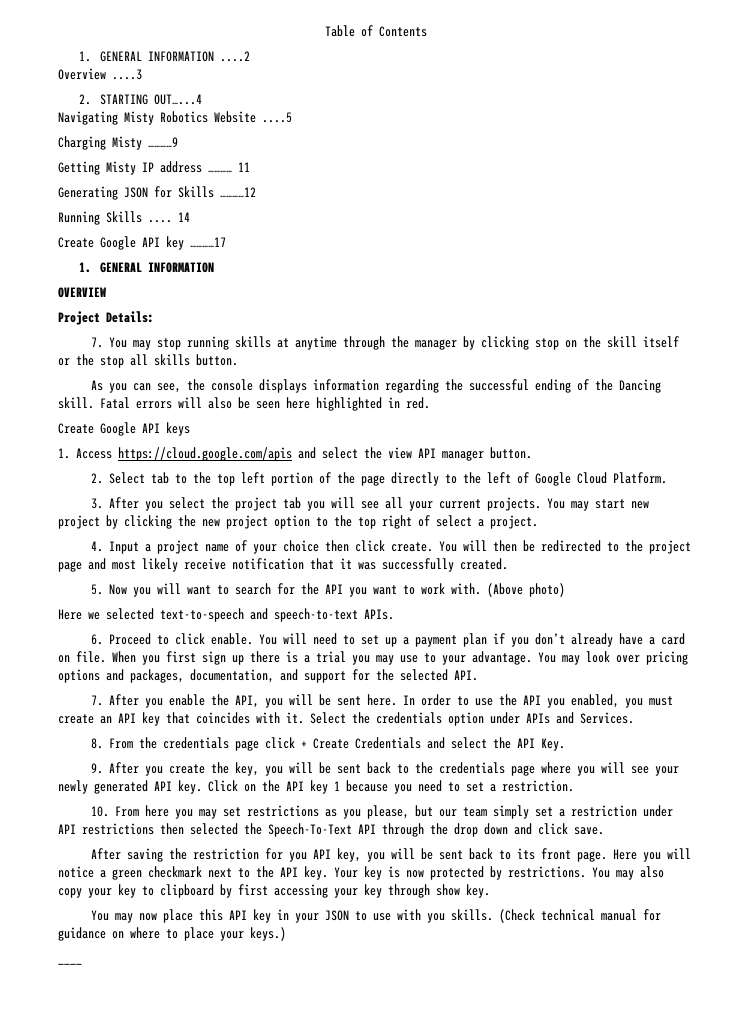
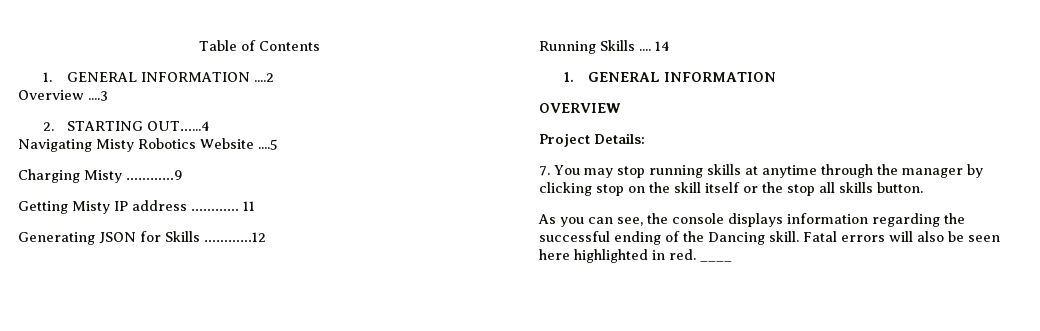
[58,236,226,250] // Create Google API key …………17 -> (670, 46) none
[58,422,190,436] [58,447,532,461] [90,472,667,486] [90,497,649,511] [58,515,538,529] [90,540,691,554] [58,558,508,572] [90,583,565,597] [58,608,394,622] [90,633,685,647] [58,651,688,665] [58,669,478,683] [90,694,673,708] [58,712,634,726] [90,737,565,751] [90,762,679,776] [58,780,574,794] [90,805,673,819] [58,823,604,837] [90,848,691,862] [58,866,664,880] [58,884,490,898] [90,909,661,923] [58,927,286,941] // Create Google API keys // 1. Access https://cloud.google.com/apis and select the view API manager button. // 2. Select tab to the top left portion of the page directly to the left of Google Cloud Platform. // 3. After you select the project tab you will see all your current projects. You may start new project by clicking the new project option to the top right of select a project. // 4. Input a project name of your choice then click create. You will then be redirected to the project page and most likely receive notification that it was successfully created. // 5. Now you will want to search for the API you want to work with. (Above photo) // Here we selected text-to-speech and speech-to-text APIs. // 6. Proceed to click enable. You will need to set up a payment plan if you don’t already have a card on file. When you first sign up there is a trial you may use to your advantage. You may look over pricing options and packages, documentation, and support for the selected API. // 7. After you enable the API, you will be sent here. In order to use the API you enabled, you must create an API key that coincides with it. Select the credentials option under APIs and Services. // 8. From the credentials page click + Create Credentials and select the API Key. // 9. After you create the key, you will be sent back to the credentials page where you will see your newly generated API key. Click on the API key 1 because you need to set a restriction. // 10. From here you may set restrictions as you please, but our team simply set a restriction under API restrictions then selected the Speech-To-Text API through the drop down and click save. // After saving the restriction for you API key, you will be sent back to its front page. Here you will notice a green checkmark next to the API key. Your key is now protected by restrictions. You may also copy your key to clipboard by first accessing your key through show key. // You may now place this API key in your JSON to use with you skills. (Check technical manual for guidance on where to place your keys.) // -> (696, 254) none

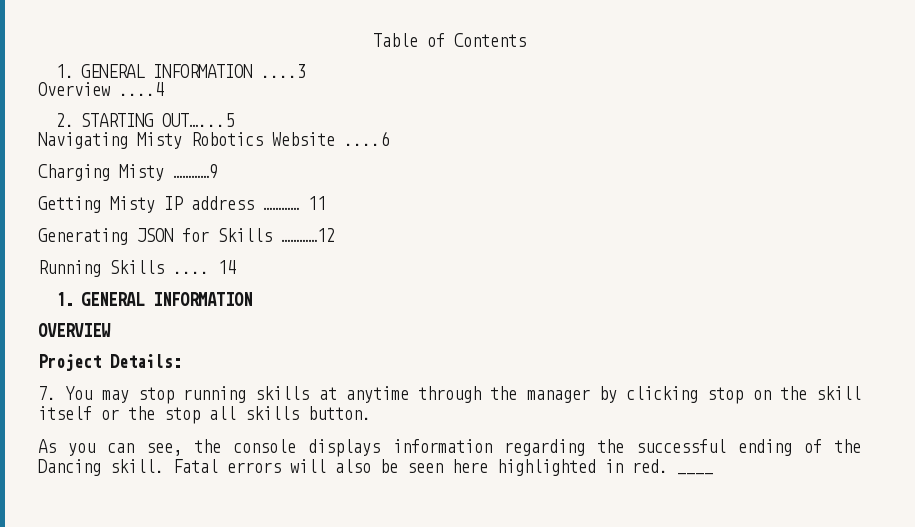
[254,73,275,82] ....2 -> [260,64,306,78] ....3
[88,91,108,101] ....3 -> [119,82,164,96] ....4
[147,121,211,131] OUT…...4 -> [161,113,234,127] OUT…...5
[258,139,278,150] ....5 -> [344,131,389,146] ....6

